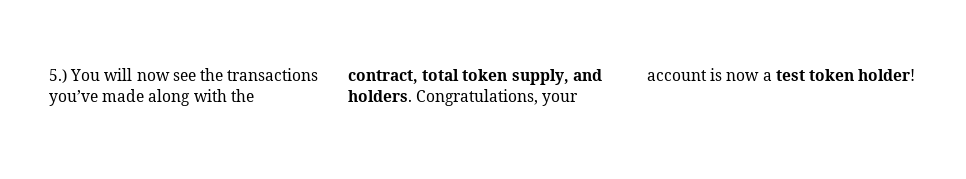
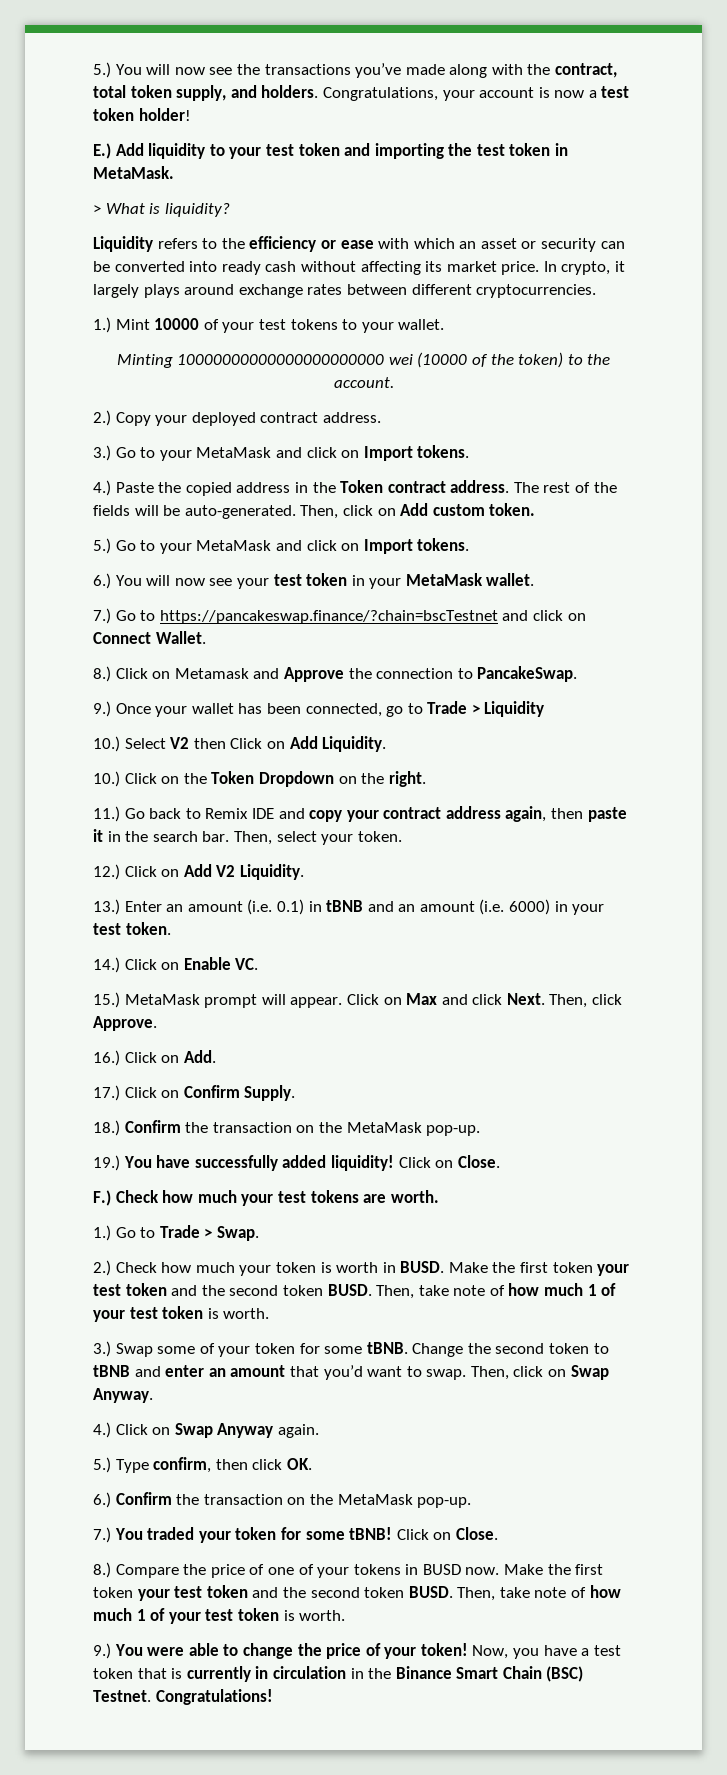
(916, 75) none -> [93,143,569,159] [93,166,174,179] [93,203,230,217] [93,236,625,252] [93,261,626,275] [93,284,597,298] [93,317,445,333] [116,352,611,368] [333,377,394,388] [93,410,381,426] [93,445,470,461] [93,480,617,496] [93,503,536,519] [93,538,470,554] [93,573,535,589] [93,608,586,624] [93,631,206,644] [93,666,578,682] [93,701,545,717] [93,736,387,752] [93,771,426,787] [93,806,627,822] [93,829,402,845] [93,864,304,880] [93,899,605,915] [93,922,171,935] [93,957,259,973] [93,992,623,1008] [93,1016,157,1031] [93,1050,216,1066] [93,1085,296,1101] [93,1120,481,1136] [93,1155,500,1171] [93,1190,439,1206] [93,1225,259,1241] [93,1260,630,1276] [93,1283,617,1299] [93,1306,270,1322] [93,1341,609,1357] [93,1365,609,1380] [93,1388,153,1403] [93,1422,319,1438] [93,1457,312,1473] [93,1492,472,1508] [93,1527,498,1543] [93,1562,604,1578] [93,1585,621,1601] [93,1608,346,1624] [93,1643,621,1659] [93,1666,584,1682] [93,1689,273,1705] // E.) Add liquidity to your test token and importing the test token in MetaMask. // > What is liquidity? // Liquidity refers to the efficiency or ease with which an asset or security can be converted into ready cash without affecting its market price. In crypto, it largely plays around exchange rates between different cryptocurrencies. // 1.) Mint 10000 of your test tokens to your wallet. // Minting 10000000000000000000000 wei (10000 of the token) to the account. // 2.) Copy your deployed contract address. // 3.) Go to your MetaMask and click on Import tokens. // 4.) Paste the copied address in the Token contract address. The rest of the fields will be auto-generated. Then, click on Add custom token. // 5.) Go to your MetaMask and click on Import tokens. // 6.) You will now see your test token in your MetaMask wallet. // 7.) Go to https://pancakeswap.finance/?chain=bscTestnet and click on Connect Wallet. // 8.) Click on Metamask and Approve the connection to PancakeSwap. // 9.) Once your wallet has been connected, go to Trade > Liquidity // 10.) Select V2 then Click on Add Liquidity. // 10.) Click on the Token Dropdown on the right. // 11.) Go back to Remix IDE and copy your contract address again, then paste it in the search bar. Then, select your token. // 12.) Click on Add V2 Liquidity. // 13.) Enter an amount (i.e. 0.1) in tBNB and an amount (i.e. 6000) in your test token. // 14.) Click on Enable VC. // 15.) MetaMask prompt will appear. Click on Max and click Next. Then, click Approve. // 16.) Click on Add. // 17.) Click on Confirm Supply. // 18.) Confirm the transaction on the MetaMask pop-up. // 19.) You have successfully added liquidity! Click on Close. // F.) Check how much your test tokens are worth. // 1.) Go to Trade > Swap. // 2.) Check how much your token is worth in BUSD. Make the first token your test token and the second token BUSD. Then, take note of how much 1 of your test token is worth. // 3.) Swap some of your token for some tBNB. Change the second token to tBNB and enter an amount that you’d want to swap. Then, click on Swap Anyway. // 4.) Click on Swap Anyway again. // 5.) Type confirm, then click OK. // 6.) Confirm the transaction on the MetaMask pop-up. // 7.) You traded your token for some tBNB! Click on Close. // 8.) Compare the price of one of your tokens in BUSD now. Make the first token your test token and the second token BUSD. Then, take note of how much 1 of your test token is worth. // 9.) You were able to change the price of your token! Now, you have a test token that is currently in circulation in the Binance Smart Chain (BSC) Testnet. Congratulations!

